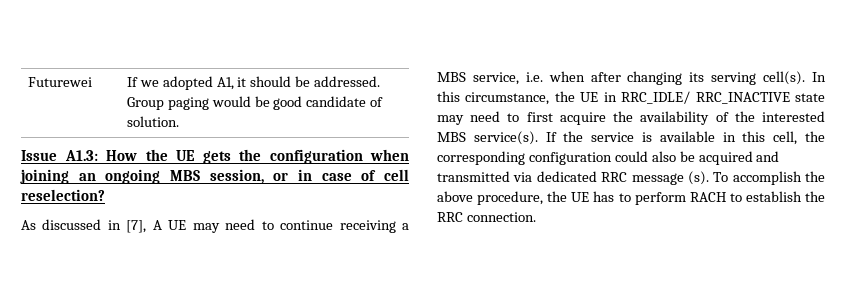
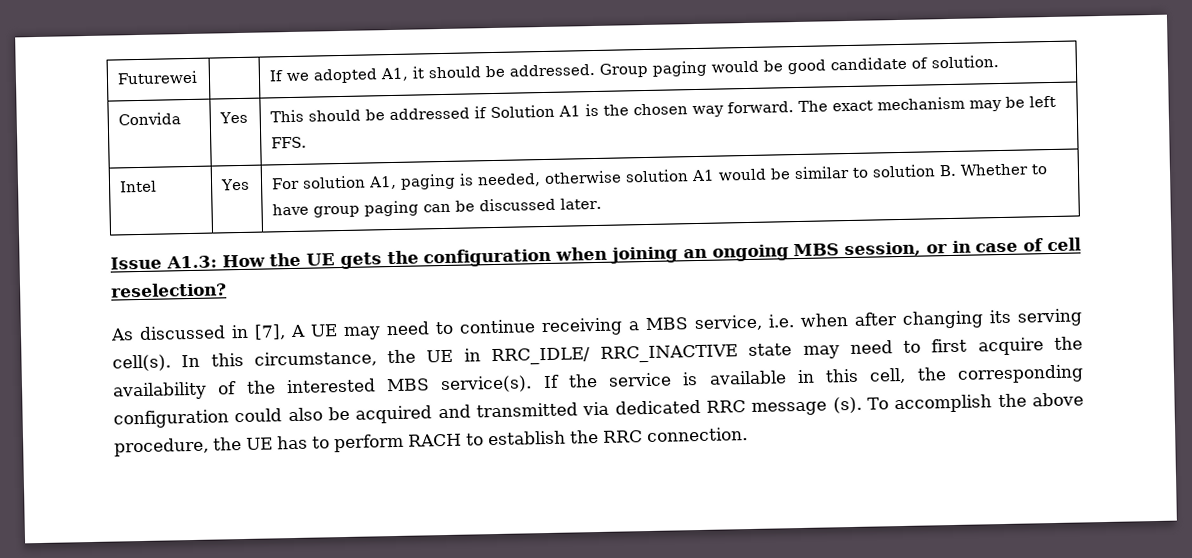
(179, 121) none -> [118,112,182,126] [219,111,249,124] [270,95,1057,123] [271,136,308,149] [119,180,158,193] [220,178,251,191] [271,163,1049,190] [272,197,603,218] // Convida | Yes | This should be addressed if Solution A1 is the chosen way forward. The exact mechanism may be left FFS. // Intel | Yes | For solution A1, paging is needed, otherwise solution A1 would be similar to solution B. Whether to have group paging can be discussed later.

